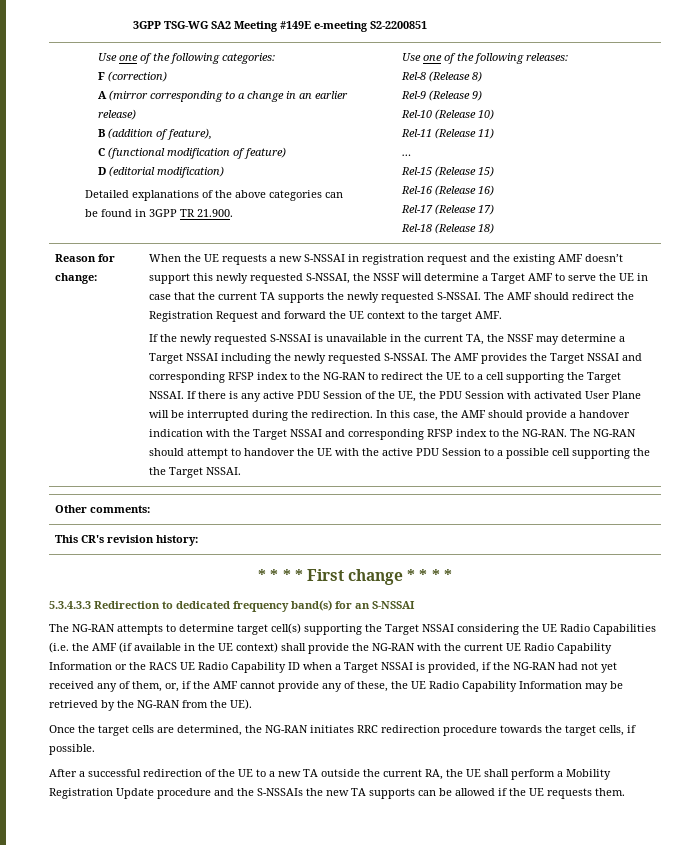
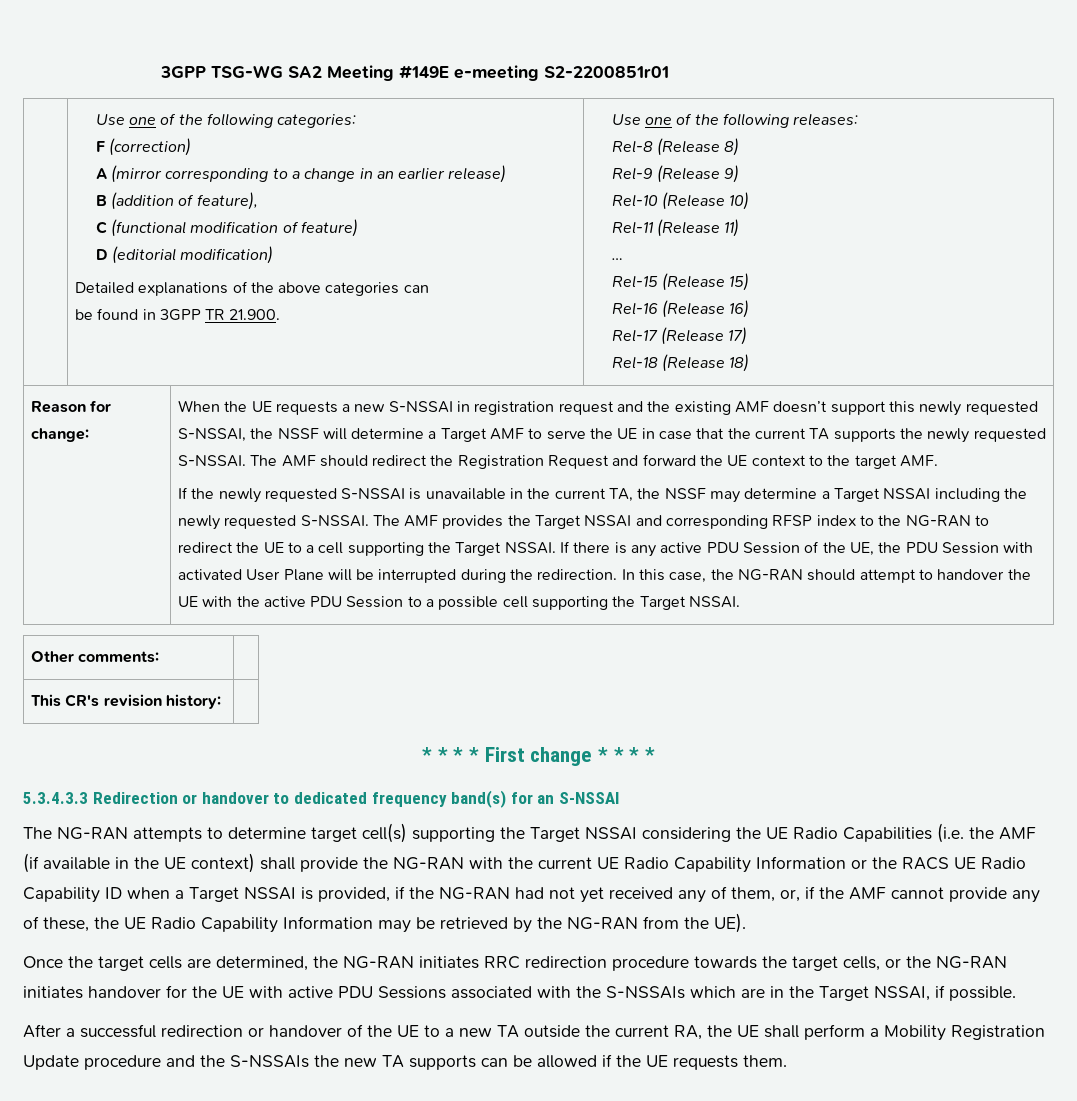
[370,21,428,29] S2-2200851 -> [544,66,670,78] S2-2200851r01
[461,410,631,421] [149,429,591,440] AMF should provide a handover indication with the Target NSSAI and corresponding RFSP index to the NG-RAN. The -> (734, 574) none
[149,467,167,475] the -> (636, 601) none
(160, 605) none -> [182,792,269,804] or handover
(624, 730) none -> [885,956,1007,969] [23,985,930,1001] or the NG-RAN initiates handover for the UE with active PDU Sessions associated with the S-NSSAIs which are in the Target NSSAI,
(202, 773) none -> [248,1025,342,1037] or handover

